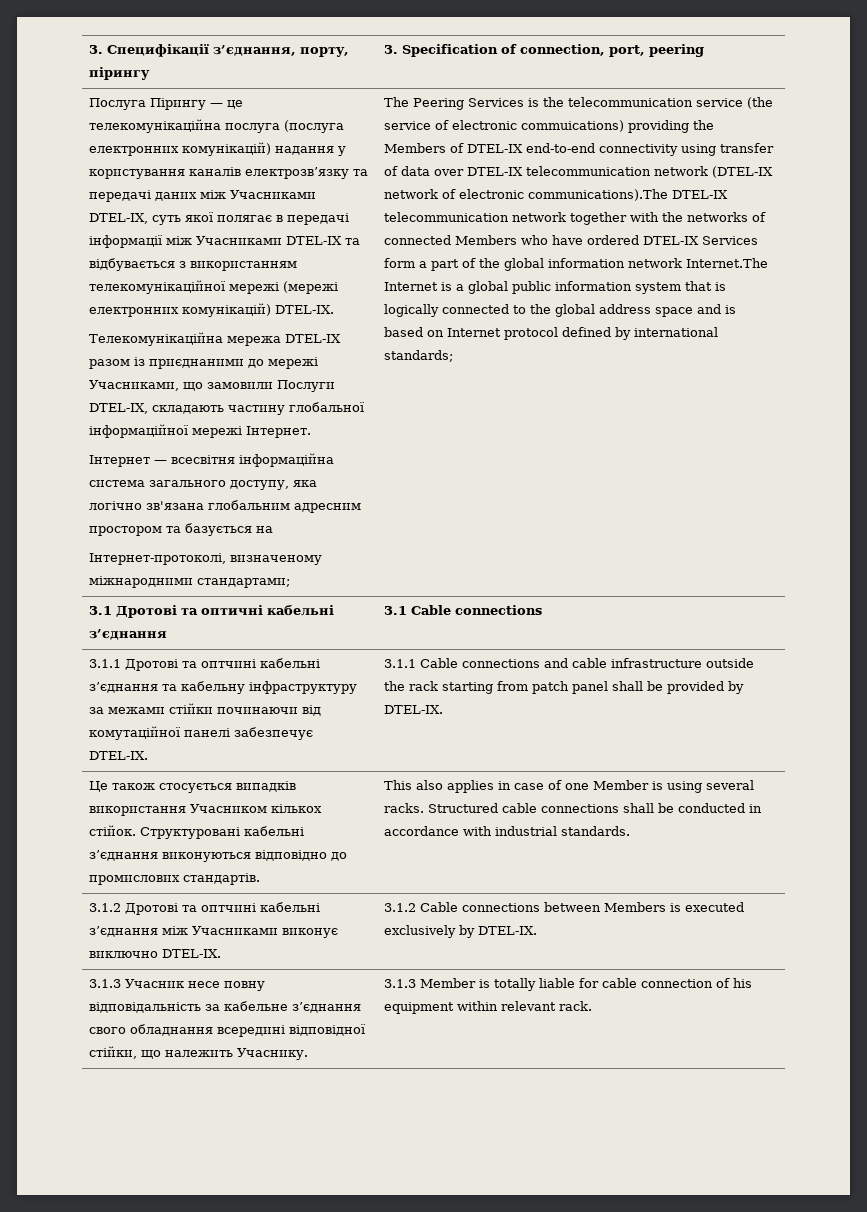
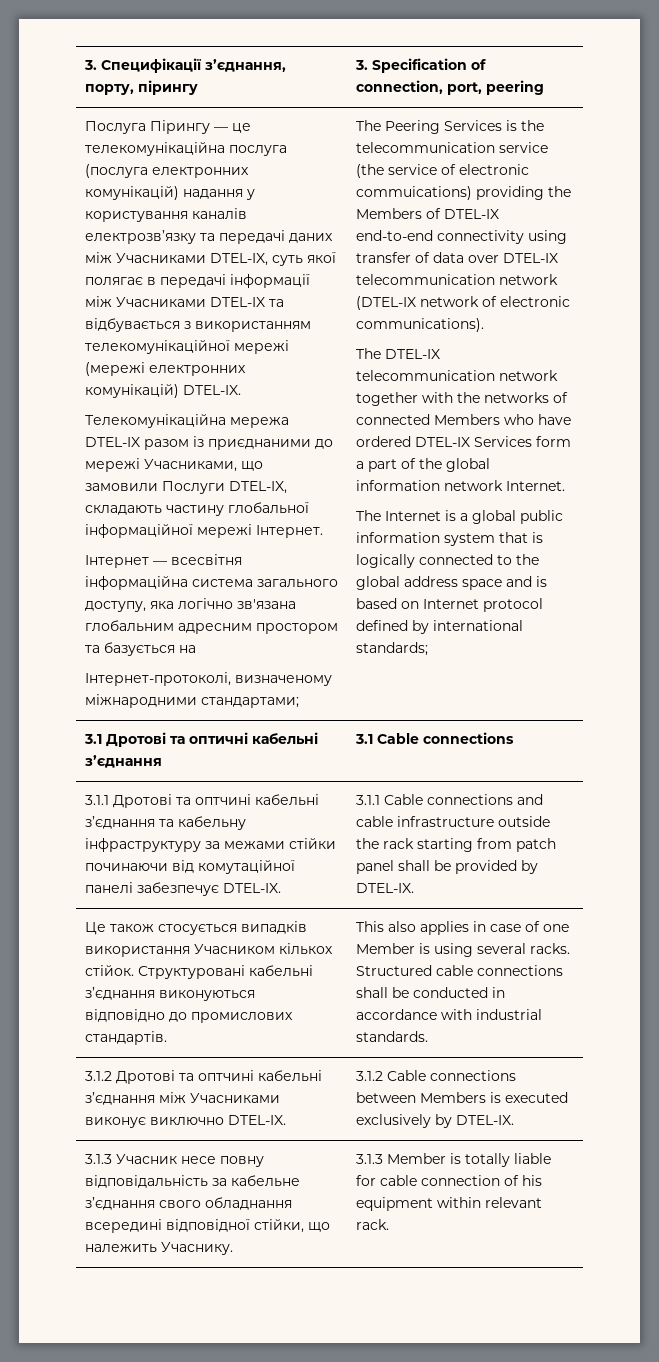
[528,189,669,201] communications).The -> [356,318,485,332] [356,348,382,359] communications). // The
[686,258,769,268] Internet.The -> [506,481,566,491] [356,510,382,521] Internet. // The

